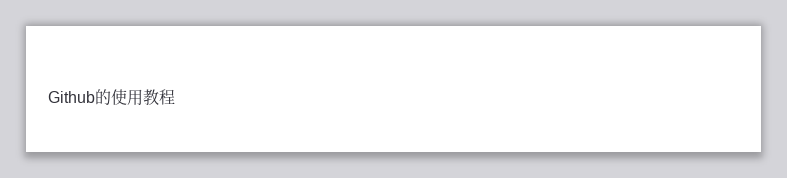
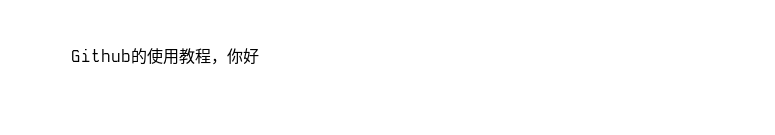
(175, 97) none -> [211,48,259,65] ，你好

